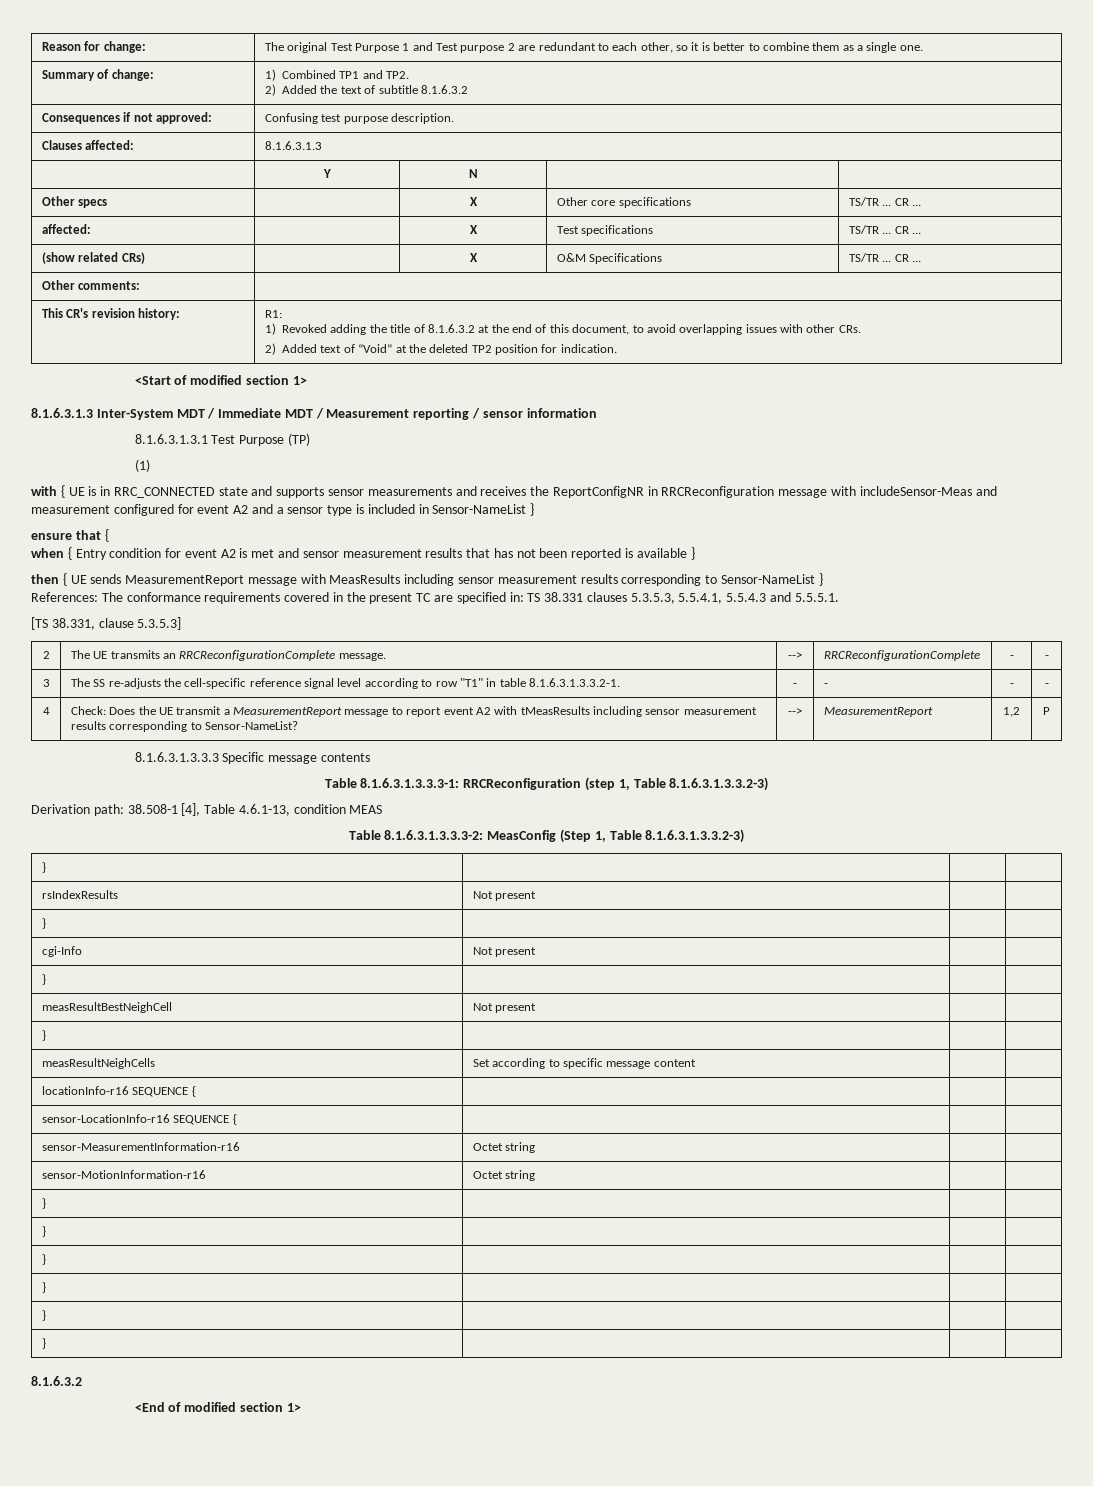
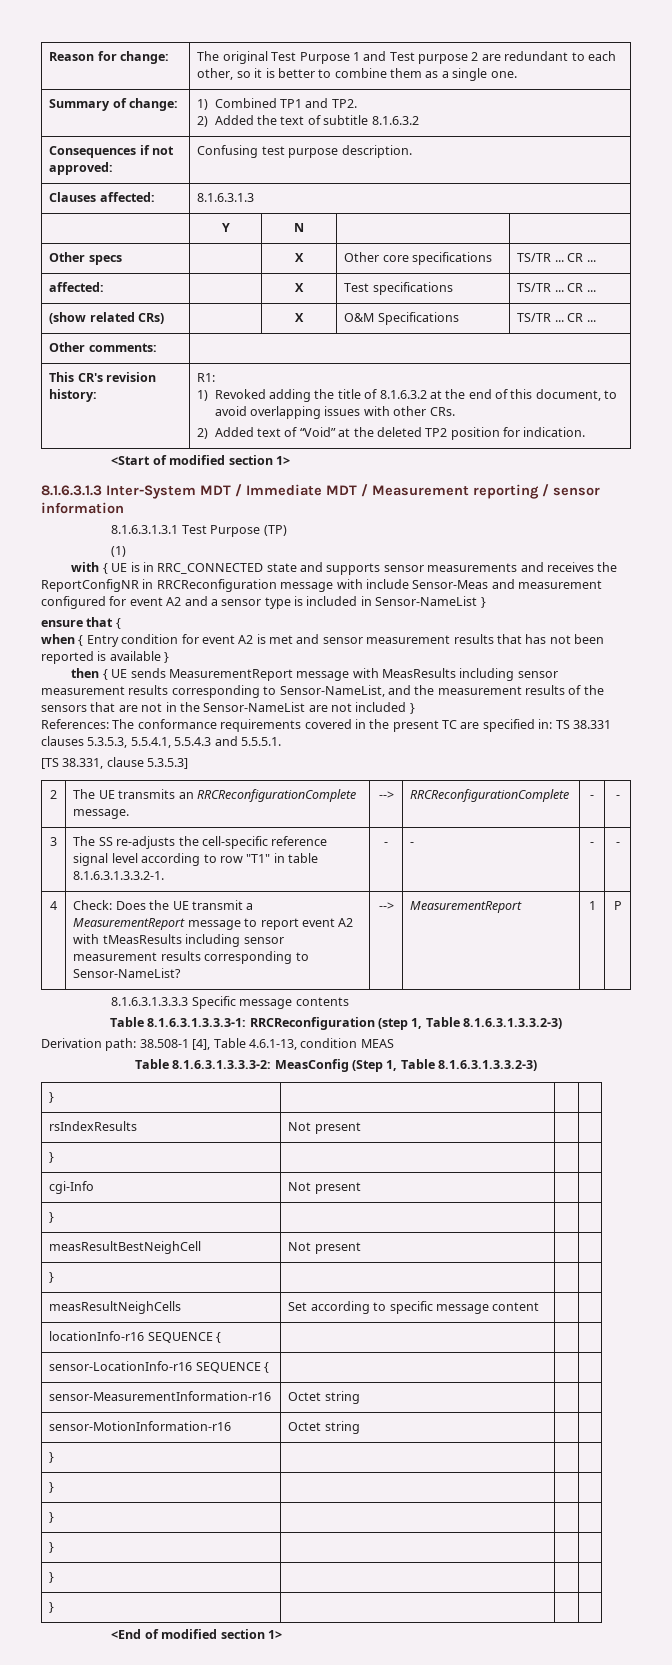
[859,486,972,496] includeSensor-Meas -> [365,579,489,589] include Sensor-Meas
[720,574,815,584] Sensor-NameList -> [279,685,604,697] [41,702,407,712] Sensor-NameList, and the measurement results of the sensors that are not in the Sensor-NameList are not included
[1003,707,1020,717] 1,2 -> [588,901,596,910] 1
[31,1376,82,1386] // 8.1.6.3.2 -> (55, 1607) none

